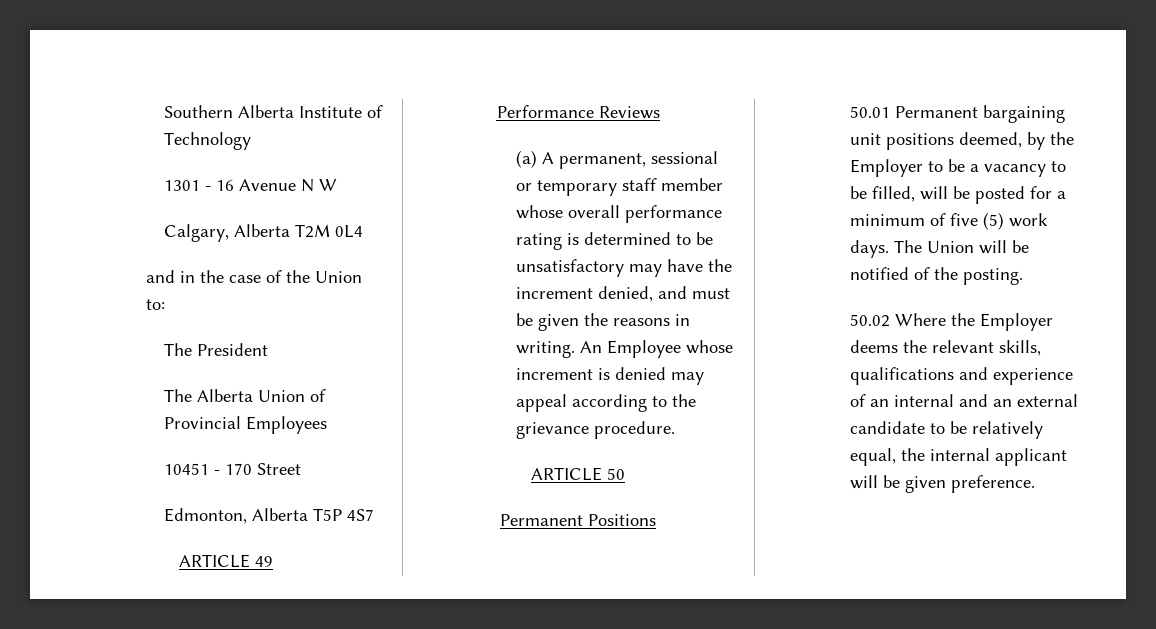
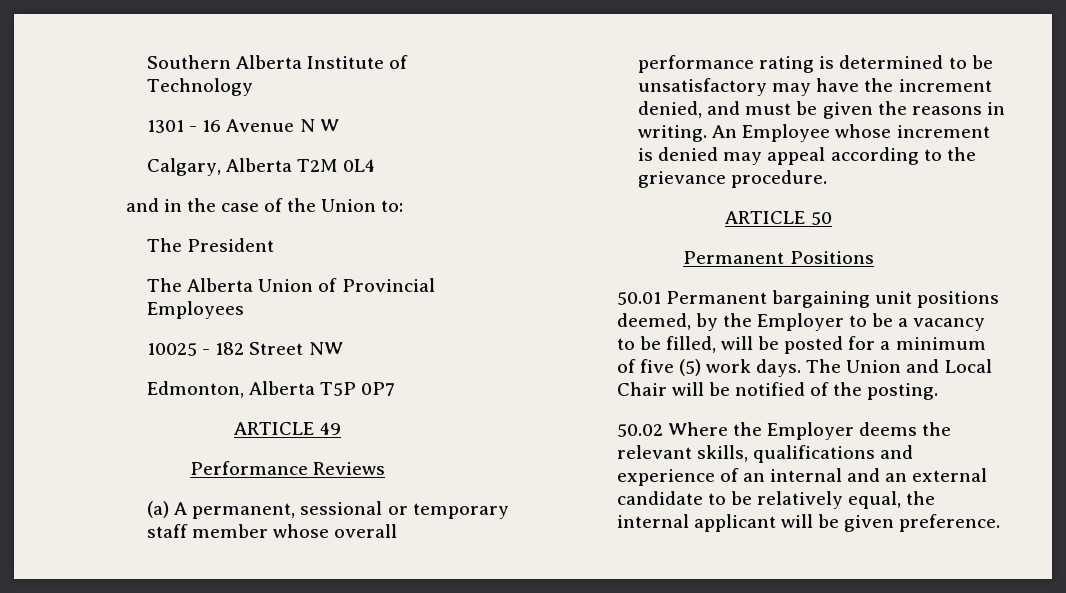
[163,463,252,475] 10451 - 170 -> [147,342,245,356] 10025 - 182
(301, 469) none -> [308,342,343,355] NW
[346,509,374,521] 4S7 -> [361,382,396,396] 0P7
(975, 247) none -> [906,359,992,373] [616,382,667,396] and Local Chair

